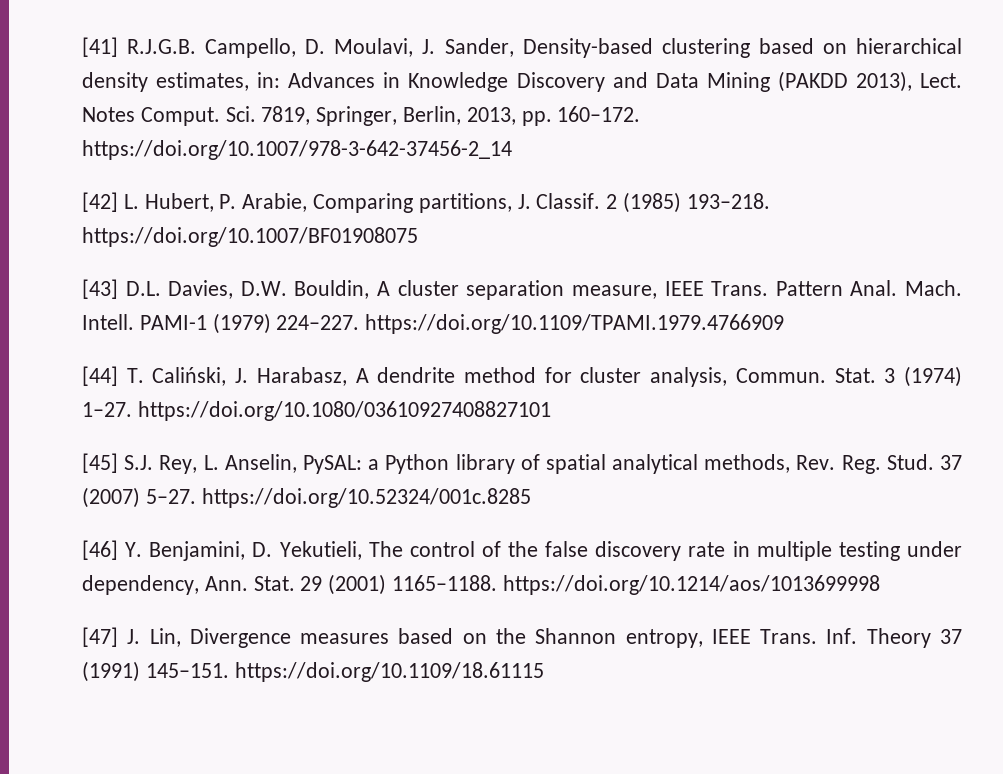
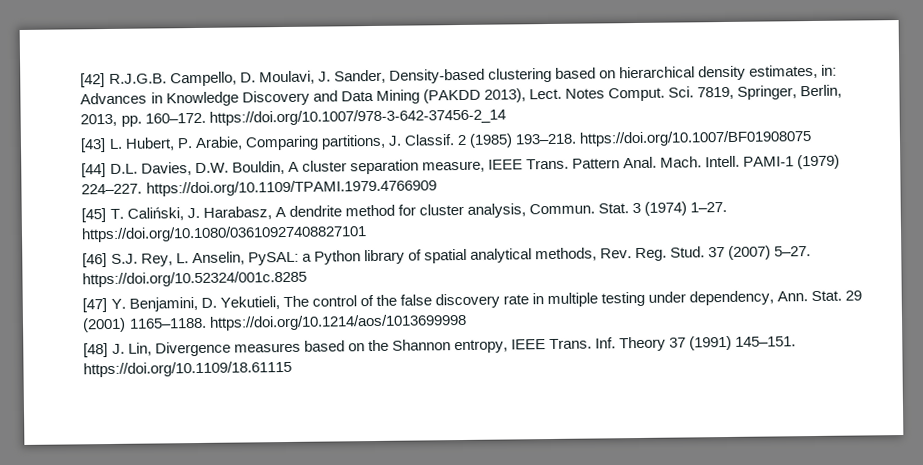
[82,37,119,57] [41] -> [80,73,106,88] [42]
[82,192,119,212] [42] -> [80,138,107,153] [43]
[82,279,119,299] [43] -> [81,163,107,178] [44]
[82,366,119,386] [44] -> [81,208,107,223] [45]
[82,453,119,473] [45] -> [82,253,108,268] [46]
[82,540,119,560] [46] -> [82,298,108,313] [47]
[82,627,119,647] [47] -> [83,343,109,358] [48]

